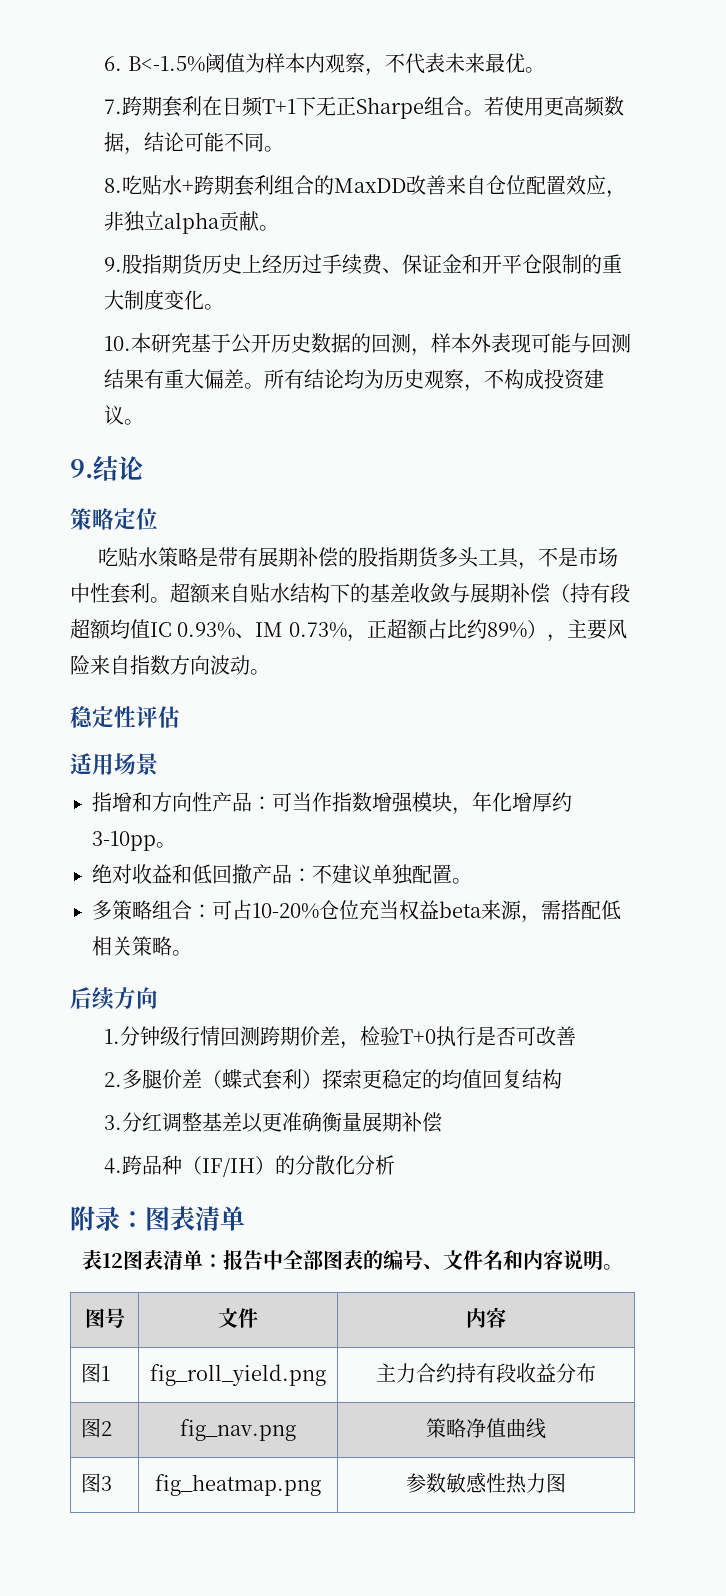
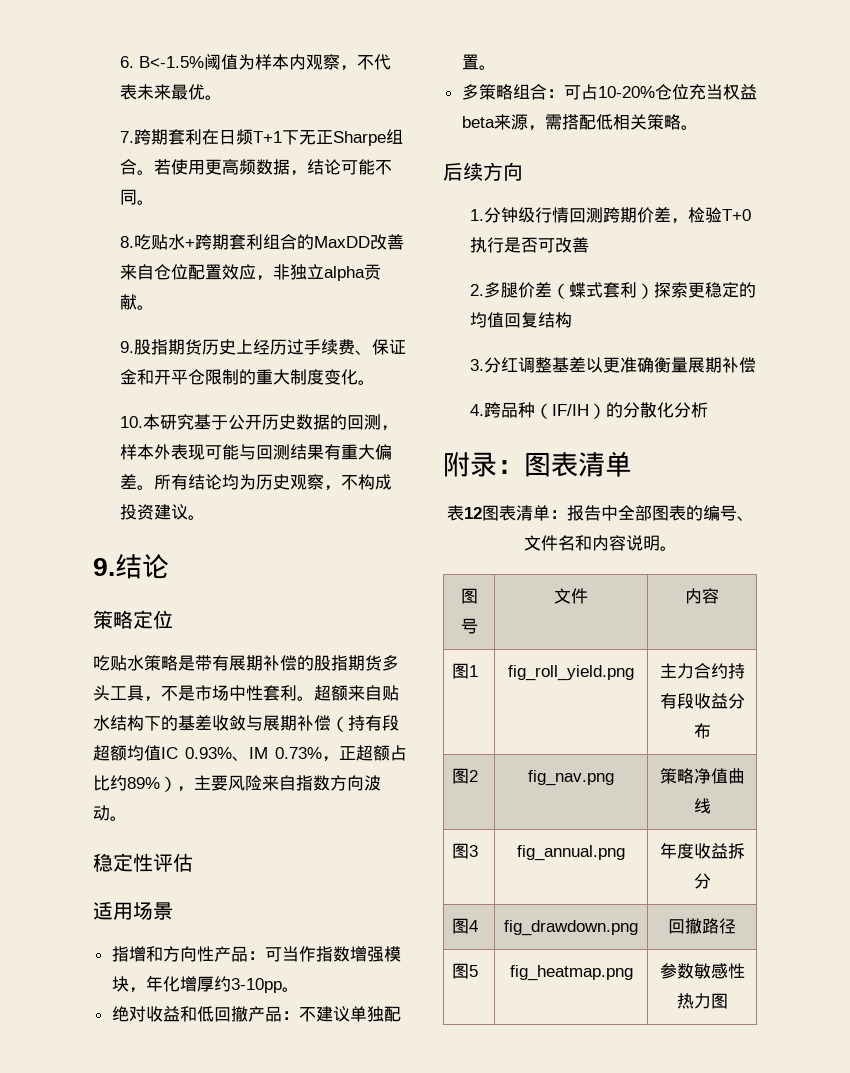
(112, 1483) none -> [517,845,625,861] [659,842,745,859] [693,873,711,889] [452,918,479,934] [504,920,638,936] [668,918,736,934] [452,963,479,979] | fig_annual.png | 年度收益拆分 // 图4 | fig_drawdown.png | 回撤路径 // 图5

